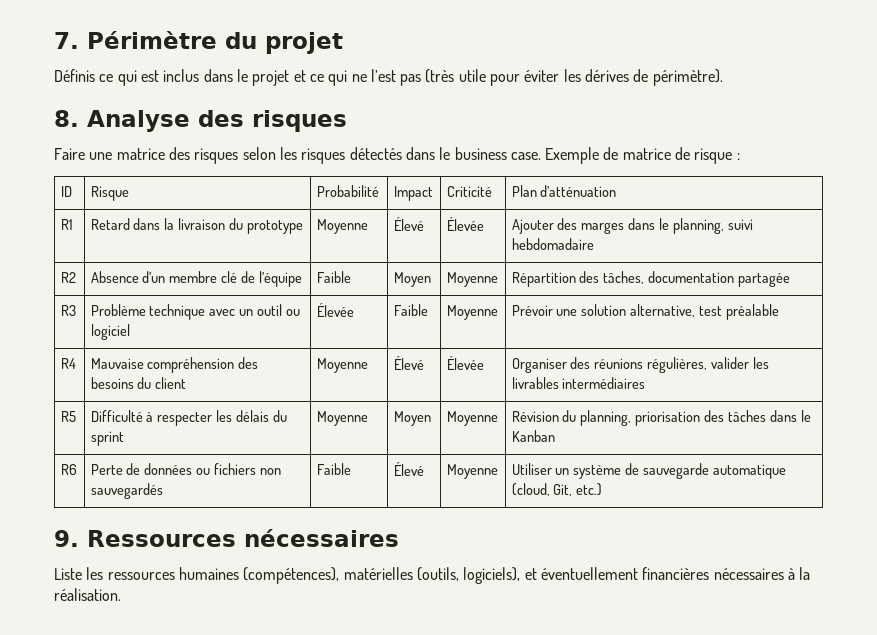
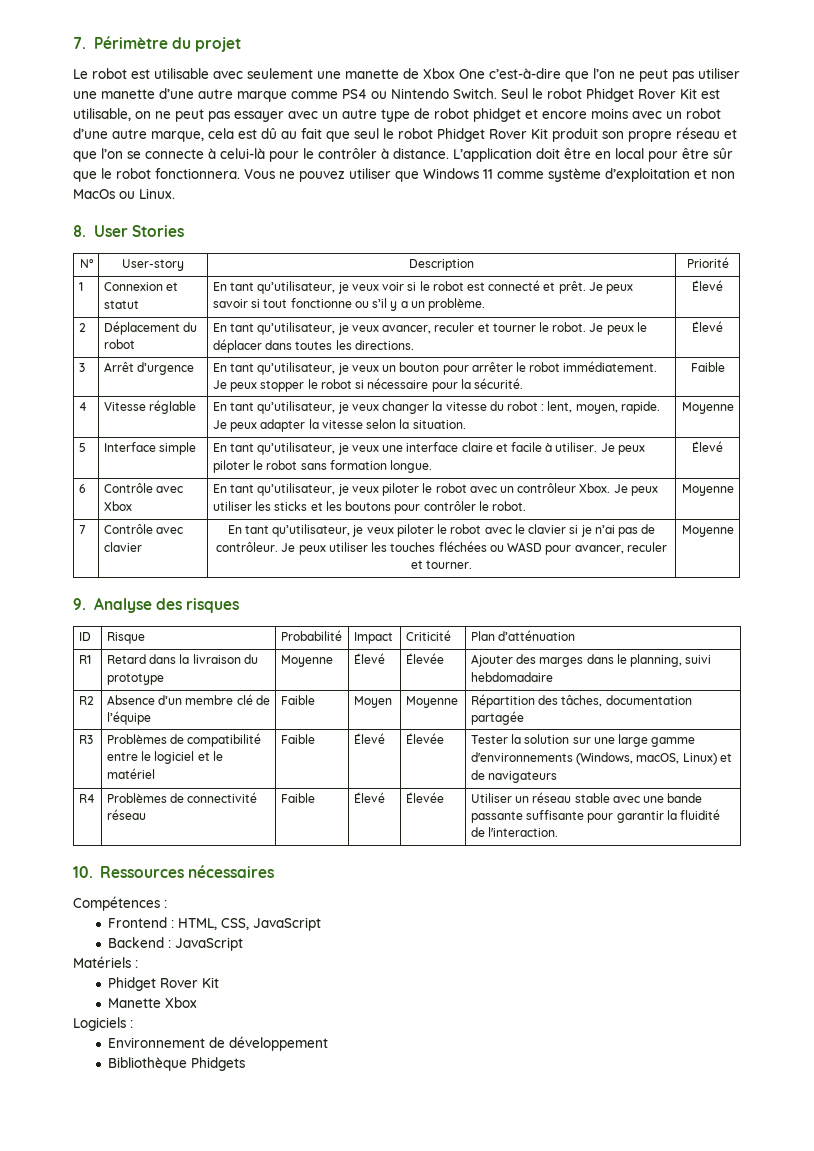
[54,69,723,86] [54,110,347,132] [54,147,740,164] Définis ce qui est inclus dans le projet et ce qui ne l’est pas (très utile pour éviter les dérives de périmètre). // 8. Analyse des risques // Faire une matrice des risques selon les risques détectés dans le business case. Exemple de matrice de risque : -> [73,68,740,82] [73,88,720,102] [73,108,721,122] [73,127,737,142] [73,148,733,162] [73,168,735,182] [73,188,175,199] [73,225,184,237] [79,259,94,268] [122,259,184,271] [409,259,474,271] [686,257,729,268] [78,282,83,291] [103,282,179,291] [103,300,139,309] [212,280,634,294] [212,298,485,311] [692,280,723,291] [78,323,86,332] [103,321,198,335] [103,339,135,349] [212,322,647,335] [212,339,414,353] [692,321,723,332] [78,363,85,372] [103,362,195,375] [212,361,658,375] [212,378,523,392] [690,362,725,372] [78,402,87,411] [103,400,197,414] [212,401,660,414] [212,419,466,432] [681,402,734,414] [78,443,86,452] [103,442,197,455] [212,442,645,455] [212,460,433,473] [692,441,723,452] [78,484,86,493] [103,483,184,493] [103,501,132,511] [212,483,658,496] [212,501,526,514] [681,484,734,496] [78,525,86,534] [103,524,184,534] [103,542,142,552] [227,524,656,537] [216,541,667,555] [410,560,473,569] [681,525,734,537] [73,597,239,613] Le robot est utilisable avec seulement une manette de Xbox One c’est-à-dire que l’on ne peut pas utiliser une manette d’une autre marque comme PS4 ou Nintendo Switch. Seul le robot Phidget Rover Kit est utilisable, on ne peut pas essayer avec un autre type de robot phidget et encore moins avec un robot d’une autre marque, cela est dû au fait que seul le robot Phidget Rover Kit produit son propre réseau et que l’on se connecte à celui-là pour le contrôler à distance. L’application doit être en local pour être sûr que le robot fonctionnera. Vous ne pouvez utiliser que Windows 11 comme système d’exploitation et non MacOs ou Linux. // 8. User Stories // N° | User-story | Description | Priorité // 1 | Connexion et statut | En tant qu’utilisateur, je veux voir si le robot est connecté et prêt. Je peux savoir si tout fonctionne ou s’il y a un problème. | Élevé // 2 | Déplacement du robot | En tant qu’utilisateur, je veux avancer, reculer et tourner le robot. Je peux le déplacer dans toutes les directions. | Élevé // 3 | Arrêt d’urgence | En tant qu’utilisateur, je veux un bouton pour arrêter le robot immédiatement. Je peux stopper le robot si nécessaire pour la sécurité. | Faible // 4 | Vitesse réglable | En tant qu’utilisateur, je veux changer la vitesse du robot : lent, moyen, rapide. Je peux adapter la vitesse selon la situation. | Moyenne // 5 | Interface simple | En tant qu’utilisateur, je veux une interface claire et facile à utiliser. Je peux piloter le robot sans formation longue. | Élevé // 6 | Contrôle avec Xbox | En tant qu’utilisateur, je veux piloter le robot avec un contrôleur Xbox. Je peux utiliser les sticks et les boutons pour contrôler le robot. | Moyenne // 7 | Contrôle avec clavier | En tant qu’utilisateur, je veux piloter le robot avec le clavier si je n’ai pas de contrôleur. Je peux utiliser les touches fléchées ou WASD pour avancer, reculer et tourner. | Moyenne // 9. Analyse des risques
[90,304,301,320] [90,324,130,340] [316,303,354,317] [393,304,428,316] [446,305,498,320] [511,304,780,320] [60,358,76,369] [90,357,259,373] [90,377,187,389] [316,358,368,373] [393,356,424,370] [446,356,484,370] [511,357,770,373] [511,377,646,389] [60,411,76,422] [90,410,288,426] [90,431,124,446] [316,411,368,426] [393,411,431,426] [446,411,498,426] [511,410,811,426] [511,430,555,442] [60,464,77,475] [90,463,282,475] [90,483,163,499] [316,463,351,475] [393,462,424,476] [446,464,498,479] Problème technique avec un outil ou logiciel | Élevée | Faible | Moyenne | Prévoir une solution alternative, test préalable // R4 | Mauvaise compréhension des besoins du client | Moyenne | Élevé | Élevée | Organiser des réunions régulières, valider les livrables intermédiaires // R5 | Difficulté à respecter les délais du sprint | Moyenne | Moyen | Moyenne | Révision du planning, priorisation des tâches dans le Kanban // R6 | Perte de données ou fichiers non sauvegardés | Faible | Élevé | Moyenne -> [106,733,262,747] [106,751,223,764] [106,768,155,779] [280,734,315,744] [353,733,385,744] [405,733,444,744] [470,734,696,747] [470,752,732,765] [470,770,558,783] [78,794,95,803] [106,792,258,803] [106,809,146,820] [280,793,315,803] [353,792,385,803] [405,792,444,803] Problèmes de compatibilité entre le logiciel et le matériel | Faible | Élevé | Élevée | Tester la solution sur une large gamme d'environnements (Windows, macOS, Linux) et de navigateurs // R4 | Problèmes de connectivité réseau | Faible | Élevé | Élevée
[573,463,787,479] [511,483,603,496] [54,529,399,547] [54,567,811,584] [54,588,121,601] système de sauvegarde automatique (cloud, Git, etc.) // 9. Ressources nécessaires // Liste les ressources humaines (compétences), matérielles (outils, logiciels), et éventuellement financières nécessaires à la réalisation. -> [532,792,703,803] [470,809,721,823] [470,827,559,837] [73,865,274,878] [73,896,167,911] [108,917,322,931] [108,937,244,951] [73,956,138,968] [108,977,220,991] [108,997,198,1008] [73,1017,133,1031] [108,1036,329,1051] [108,1057,246,1071] réseau stable avec une bande passante suffisante pour garantir la fluidité de l'interaction. // 10. Ressources nécessaires // Compétences : // Frontend : HTML, CSS, JavaScript // Backend : JavaScript // Matériels : // Phidget Rover Kit // Manette Xbox // Logiciels : // Environnement de développement // Bibliothèque Phidgets

